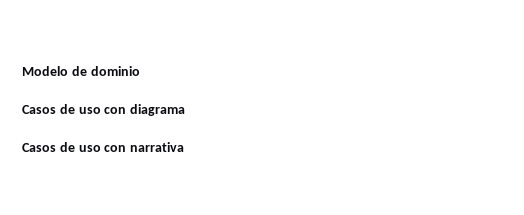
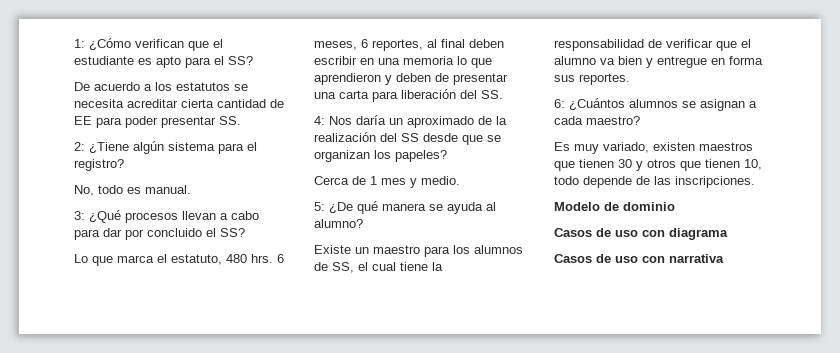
(22, 71) none -> [74,38,223,51] [74,56,253,68] [74,82,248,91] [74,99,284,108] [74,116,241,128] [74,141,257,154] [74,159,124,171] [74,185,191,196] [74,210,259,223] [74,228,245,240] [74,254,284,266] [314,39,504,51] [314,56,492,68] [314,73,508,85] [314,89,503,102] [314,115,507,128] [314,132,501,145] [314,150,447,162] [314,176,460,188] [314,201,496,214] [314,219,363,228] [314,245,523,257] [314,262,443,273] [554,39,751,51] [554,56,763,68] [554,73,630,85] [554,98,757,111] [554,116,640,125] [554,142,753,154] [554,159,762,171] [554,176,755,188] 1: ¿Cómo verifican que el estudiante es apto para el SS? // De acuerdo a los estatutos se necesita acreditar cierta cantidad de EE para poder presentar SS. // 2: ¿Tiene algún sistema para el registro? // No, todo es manual. // 3: ¿Qué procesos llevan a cabo para dar por concluido el SS? // Lo que marca el estatuto, 480 hrs. 6 meses, 6 reportes, al final deben escribir en una memoria lo que aprendieron y deben de presentar una carta para liberación del SS. // 4: Nos daría un aproximado de la realización del SS desde que se organizan los papeles? // Cerca de 1 mes y medio. // 5: ¿De qué manera se ayuda al alumno? // Existe un maestro para los alumnos de SS, el cual tiene la responsabilidad de verificar que el alumno va bien y entregue en forma sus reportes. // 6: ¿Cuántos alumnos se asignan a cada maestro? // Es muy variado, existen maestros que tienen 30 y otros que tienen 10, todo depende de las inscripciones. //

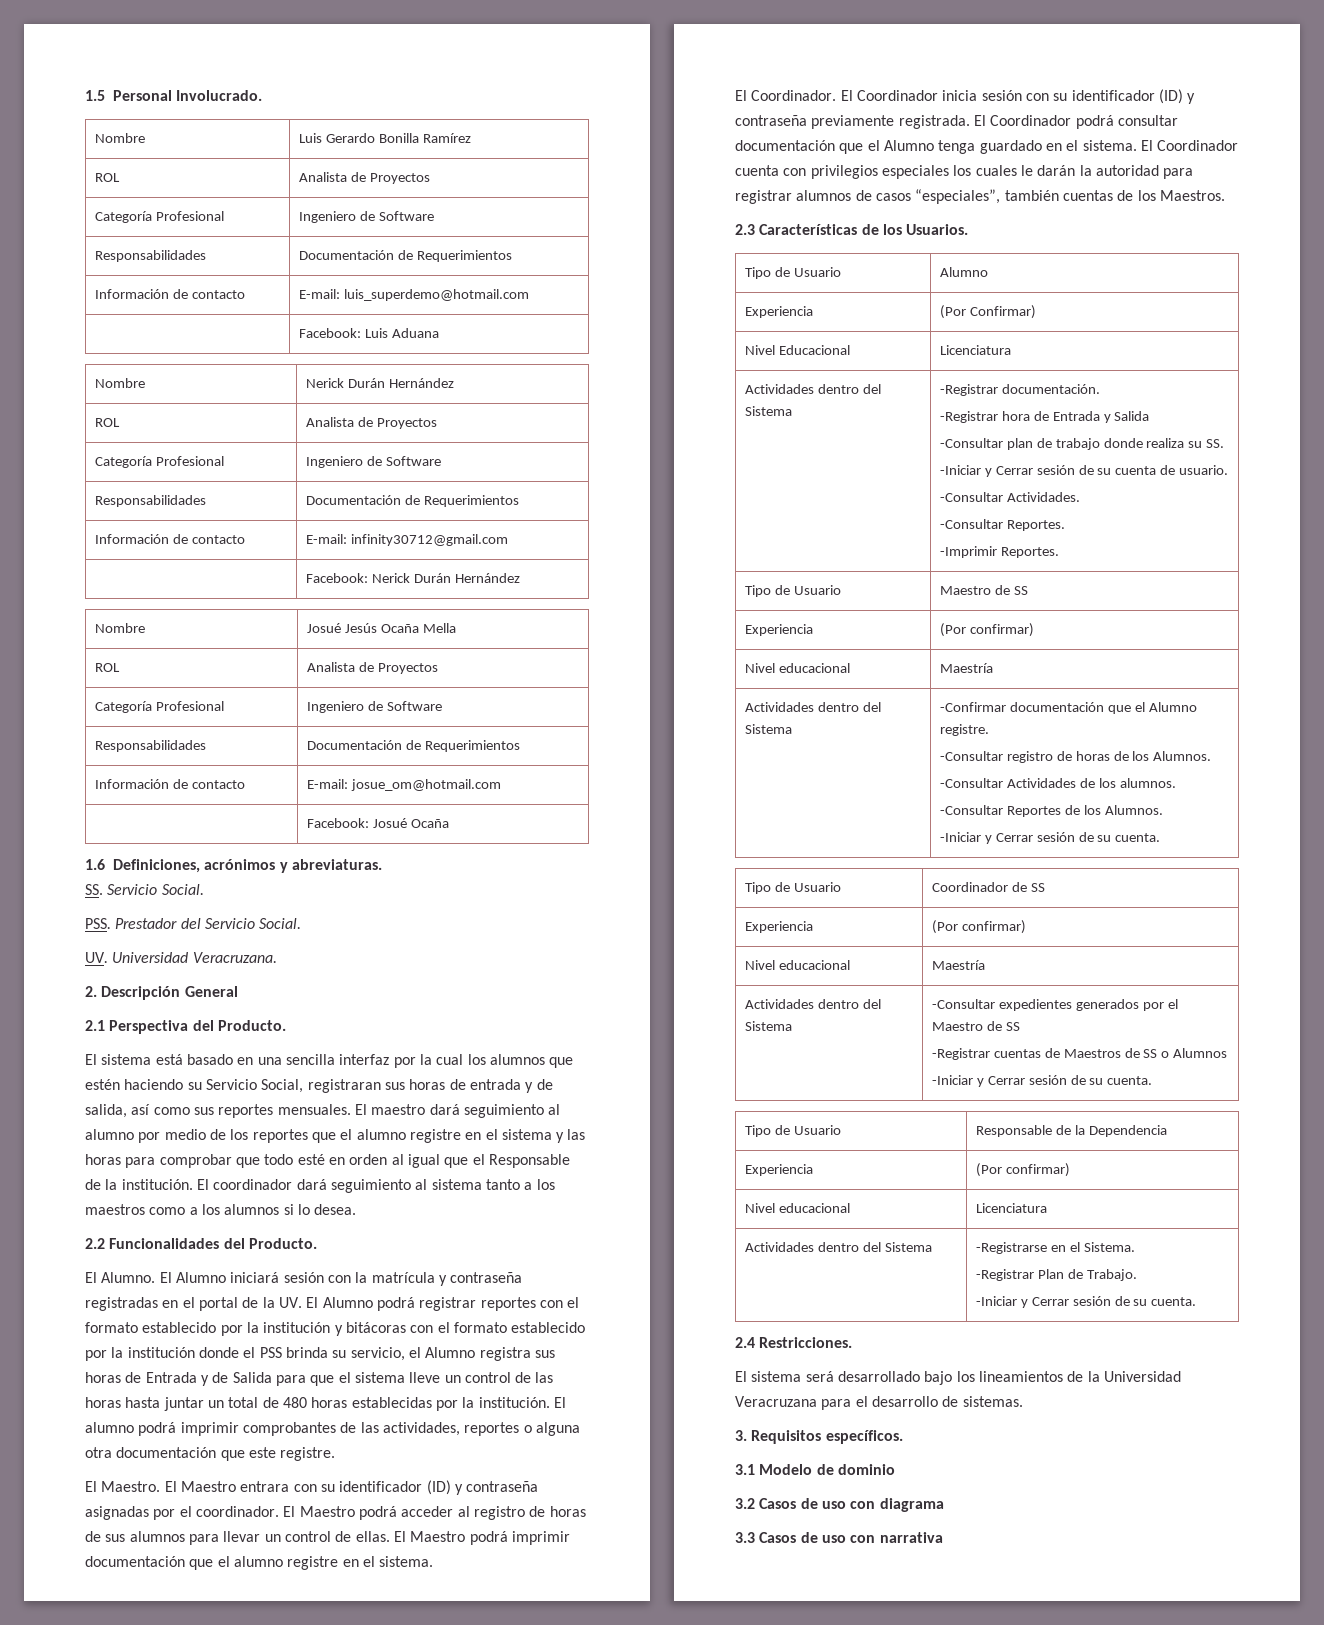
[74,38,223,51] [74,56,253,68] [74,82,248,91] [74,99,284,108] [74,116,241,128] [74,141,257,154] [74,159,124,171] [74,185,191,196] [74,210,259,223] [74,228,245,240] [74,254,284,266] [314,39,504,51] [314,56,492,68] [314,73,508,85] [314,89,503,102] [314,115,507,128] [314,132,501,145] [314,150,447,162] [314,176,460,188] [314,201,496,214] [314,219,363,228] [314,245,523,257] [314,262,443,273] [554,39,751,51] [554,56,763,68] [554,73,630,85] [554,98,757,111] [554,116,640,125] [554,142,753,154] [554,159,762,171] [554,176,755,188] 1: ¿Cómo verifican que el estudiante es apto para el SS? // De acuerdo a los estatutos se necesita acreditar cierta cantidad de EE para poder presentar SS. // 2: ¿Tiene algún sistema para el registro? // No, todo es manual. // 3: ¿Qué procesos llevan a cabo para dar por concluido el SS? // Lo que marca el estatuto, 480 hrs. 6 meses, 6 reportes, al final deben escribir en una memoria lo que aprendieron y deben de presentar una carta para liberación del SS. // 4: Nos daría un aproximado de la realización del SS desde que se organizan los papeles? // Cerca de 1 mes y medio. // 5: ¿De qué manera se ayuda al alumno? // Existe un maestro para los alumnos de SS, el cual tiene la responsabilidad de verificar que el alumno va bien y entregue en forma sus reportes. // 6: ¿Cuántos alumnos se asignan a cada maestro? // Es muy variado, existen maestros que tienen 30 y otros que tienen 10, todo depende de las inscripciones. // -> [85,90,263,101] [94,133,145,143] [298,133,471,143] [94,173,120,182] [298,172,430,184] [94,211,224,223] [298,211,434,223] [94,250,206,262] [298,250,512,262] [94,289,245,299] [298,289,529,301] [298,328,439,338] [94,378,145,388] [305,378,454,388] [94,418,120,427] [305,417,437,429] [94,456,224,468] [305,456,441,468] [94,495,206,507] [305,495,519,507] [94,534,245,544] [305,534,508,546] [305,573,520,583] [94,623,145,633] [306,623,456,633] [94,663,120,672] [306,662,438,674] [94,701,224,713] [306,701,442,713] [94,740,206,752] [306,740,520,752] [94,779,245,789] [306,779,501,791] [306,818,449,828] [85,859,382,873] [85,884,204,895] [85,918,302,929] [85,952,277,963] [85,986,238,1000] [85,1020,286,1034] [85,1054,574,1068] [85,1079,553,1093] [85,1104,561,1118] [85,1129,586,1143] [85,1154,570,1168] [85,1179,555,1193] [85,1204,357,1215] [85,1238,317,1249] [85,1272,523,1286] [85,1297,580,1311] [85,1322,586,1336] [85,1347,555,1361] [85,1372,554,1386] [85,1397,566,1411] [85,1422,580,1436] [85,1447,336,1461] [85,1480,539,1495] [85,1506,586,1520] [85,1531,570,1545] [85,1556,434,1570] [735,89,1196,104] [735,115,1178,129] [735,140,1239,154] [735,165,1194,179] [735,189,1225,204] [735,224,969,235] [744,267,841,279] [939,267,988,277] [744,306,813,318] [939,305,1036,319] [744,345,850,355] [939,345,1011,355] [744,384,881,394] [744,406,792,416] [939,384,1100,396] [939,411,1150,423] [939,438,1225,450] [939,465,1229,477] [939,492,1080,502] [939,519,1065,531] [939,546,1059,558] [744,585,841,597] [939,585,1028,595] [744,624,813,636] [939,623,1034,637] [744,663,850,673] [939,663,993,673] [744,702,881,712] [744,724,792,734] [939,702,1197,714] [939,724,989,736] [939,751,1212,763] [939,778,1176,788] [939,805,1163,817] [939,832,1161,844] [744,882,841,894] [931,882,1045,892] [744,921,813,933] [931,920,1026,934] [744,960,850,970] [931,960,985,970] [744,999,881,1009] [744,1021,792,1031] [931,999,1178,1011] [931,1021,1020,1031] [931,1048,1228,1060] [931,1075,1153,1087] [744,1125,841,1137] [975,1125,1167,1137] [744,1164,813,1176] [975,1163,1070,1177] [744,1203,850,1213] [975,1203,1047,1213] [744,1242,932,1252] [975,1242,1135,1254] [975,1269,1137,1281] [975,1296,1197,1308] [735,1337,853,1348] [735,1371,1181,1385] [735,1396,1023,1410] [735,1430,903,1444] [735,1464,755,1475] 1.5 Personal Involucrado. // Nombre | Luis Gerardo Bonilla Ramírez // ROL | Analista de Proyectos // Categoría Profesional | Ingeniero de Software // Responsabilidades | Documentación de Requerimientos // Información de contacto | E-mail: luis_superdemo@hotmail.com // | Facebook: Luis Aduana // Nombre | Nerick Durán Hernández // ROL | Analista de Proyectos // Categoría Profesional | Ingeniero de Software // Responsabilidades | Documentación de Requerimientos // Información de contacto | E-mail: infinity30712@gmail.com // | Facebook: Nerick Durán Hernández // Nombre | Josué Jesús Ocaña Mella // ROL | Analista de Proyectos // Categoría Profesional | Ingeniero de Software // Responsabilidades | Documentación de Requerimientos // Información de contacto | E-mail: josue_om@hotmail.com // | Facebook: Josué Ocaña // 1.6 Definiciones, acrónimos y abreviaturas. // SS. Servicio Social. // PSS. Prestador del Servicio Social. // UV. Universidad Veracruzana. // 2. Descripción General // 2.1 Perspectiva del Producto. // El sistema está basado en una sencilla interfaz por la cual los alumnos que estén haciendo su Servicio Social, registraran sus horas de entrada y de salida, así como sus reportes mensuales. El maestro dará seguimiento al alumno por medio de los reportes que el alumno registre en el sistema y las horas para comprobar que todo esté en orden al igual que el Responsable de la institución. El coordinador dará seguimiento al sistema tanto a los maestros como a los alumnos si lo desea. // 2.2 Funcionalidades del Producto. // El Alumno. El Alumno iniciará sesión con la matrícula y contraseña registradas en el portal de la UV. El Alumno podrá registrar reportes con el formato establecido por la institución y bitácoras con el formato establecido por la institución donde el PSS brinda su servicio, el Alumno registra sus horas de Entrada y de Salida para que el sistema lleve un control de las horas hasta juntar un total de 480 horas establecidas por la institución. El alumno podrá imprimir comprobantes de las actividades, reportes o alguna otra documentación que este registre. // El Maestro. El Maestro entrara con su identificador (ID) y contraseña asignadas por el coordinador. El Maestro podrá acceder al registro de horas de sus alumnos para llevar un control de ellas. El Maestro podrá imprimir documentación que el alumno registre en el sistema. // El Coordinador. El Coordinador inicia sesión con su identificador (ID) y contraseña previamente registrada. El Coordinador podrá consultar documentación que el Alumno tenga guardado en el sistema. El Coordinador cuenta con privilegios especiales los cuales le darán la autoridad para registrar alumnos de casos “especiales”, también cuentas de los Maestros. // 2.3 Características de los Usuarios. // Tipo de Usuario | Alumno // Experiencia | (Por Confirmar) // Nivel Educacional | Licenciatura // Actividades dentro del Sistema | -Registrar documentación. // -Registrar hora de Entrada y Salida // -Consultar plan de trabajo donde realiza su SS. // -Iniciar y Cerrar sesión de su cuenta de usuario. // -Consultar Actividades. // -Consultar Reportes. // -Imprimir Reportes. // Tipo de Usuario | Maestro de SS // Experiencia | (Por confirmar) // Nivel educacional | Maestría // Actividades dentro del Sistema | -Confirmar documentación que el Alumno registre. // -Consultar registro de horas de los Alumnos. // -Consultar Actividades de los alumnos. // -Consultar Reportes de los Alumnos. // -Iniciar y Cerrar sesión de su cuenta. // Tipo de Usuario | Coordinador de SS // Experiencia | (Por confirmar) // Nivel educacional | Maestría // Actividades dentro del Sistema | -Consultar expedientes generados por el Maestro de SS // -Registrar cuentas de Maestros de SS o Alumnos // -Iniciar y Cerrar sesión de su cuenta. // Tipo de Usuario | Responsable de la Dependencia // Experiencia | (Por confirmar) // Nivel educacional | Licenciatura // Actividades dentro del Sistema | -Registrarse en el Sistema. // -Registrar Plan de Trabajo. // -Iniciar y Cerrar sesión de su cuenta. // 2.4 Restricciones. // El sistema será desarrollado bajo los lineamientos de la Universidad Veracruzana para el desarrollo de sistemas. // 3. Requisitos específicos. // 3.1
(675, 206) none -> [735,1498,755,1509] 3.2
(728, 234) none -> [735,1532,755,1543] 3.3

